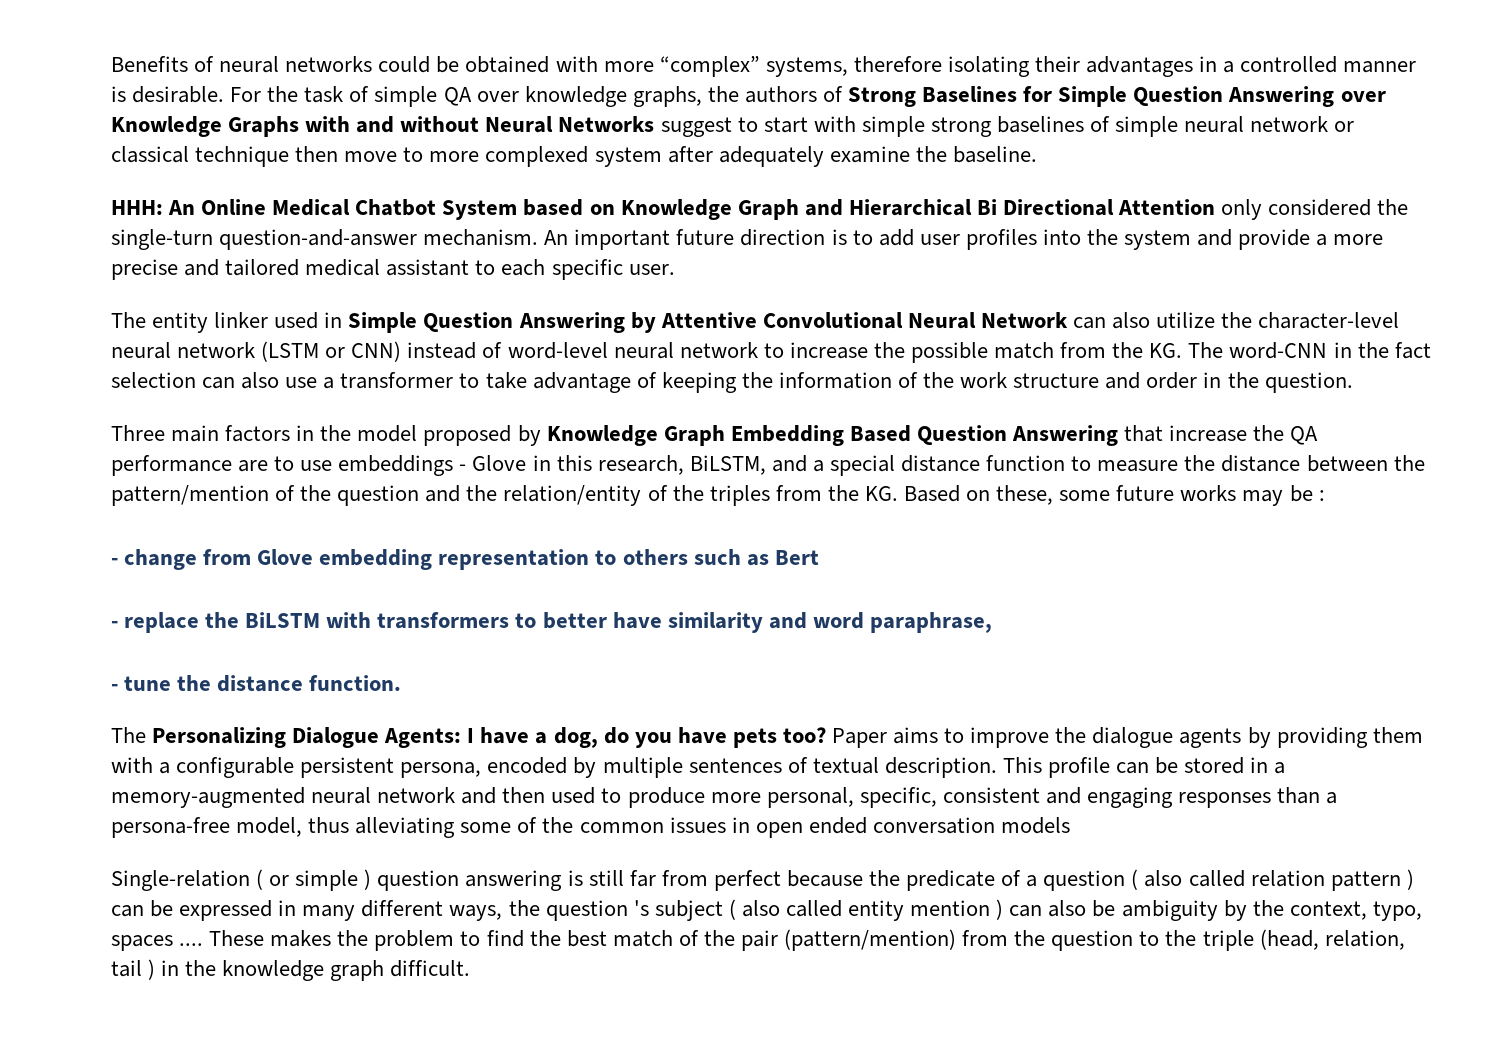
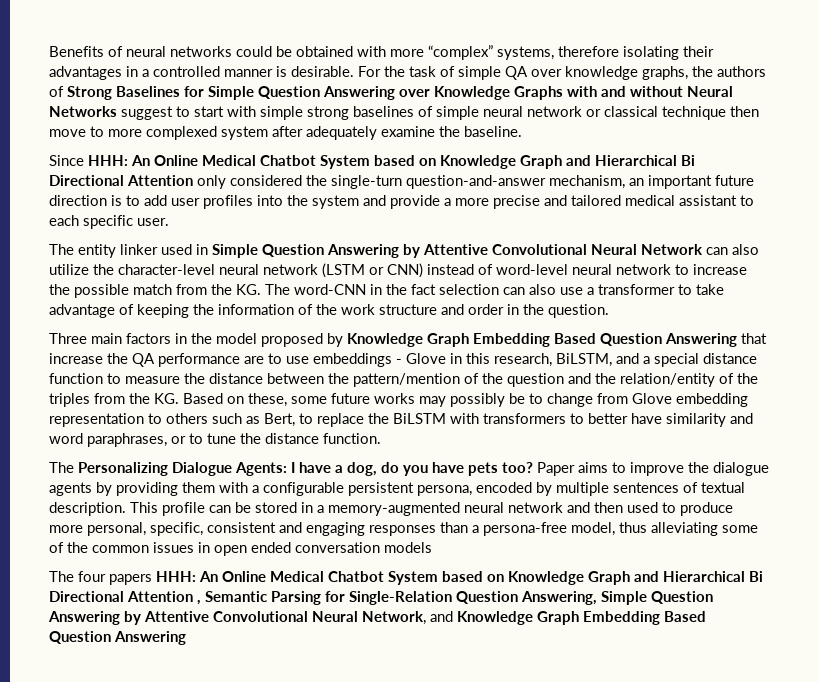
(1037, 154) none -> [49,155,84,166] Since
[423,229,569,246] mechanism. An -> [549,175,644,189] mechanism, an
[1289,485,1325,502] [111,558,118,565] be : // - -> [450,393,543,407] possibly be to
[774,550,819,565] [111,621,118,628] Bert // - -> [264,413,313,427] Bert, to
[869,612,992,633] [111,684,118,691] paraphrase, // - -> [87,433,203,447] paraphrases, or to
[111,869,1414,891] [111,899,1422,921] [111,929,1405,951] [111,959,471,981] Single-relation ( or simple ) question answering is still far from perfect because the predicate of a question ( also called relation pattern ) can be expressed in many different ways, the question 's subject ( also called entity mention ) can also be ambiguity by the context, typo, spaces .... These makes the problem to find the best match of the pair (pattern/mention) from the question to the triple (head, relation, tail ) in the knowledge graph difficult. -> [49,571,763,585] [49,591,713,605] [48,611,706,625] [49,631,186,645] The four papers HHH: An Online Medical Chatbot System based on Knowledge Graph and Hierarchical Bi Directional Attention , Semantic Parsing for Single-Relation Question Answering, Simple Question Answering by Attentive Convolutional Neural Network, and Knowledge Graph Embedding Based Question Answering

